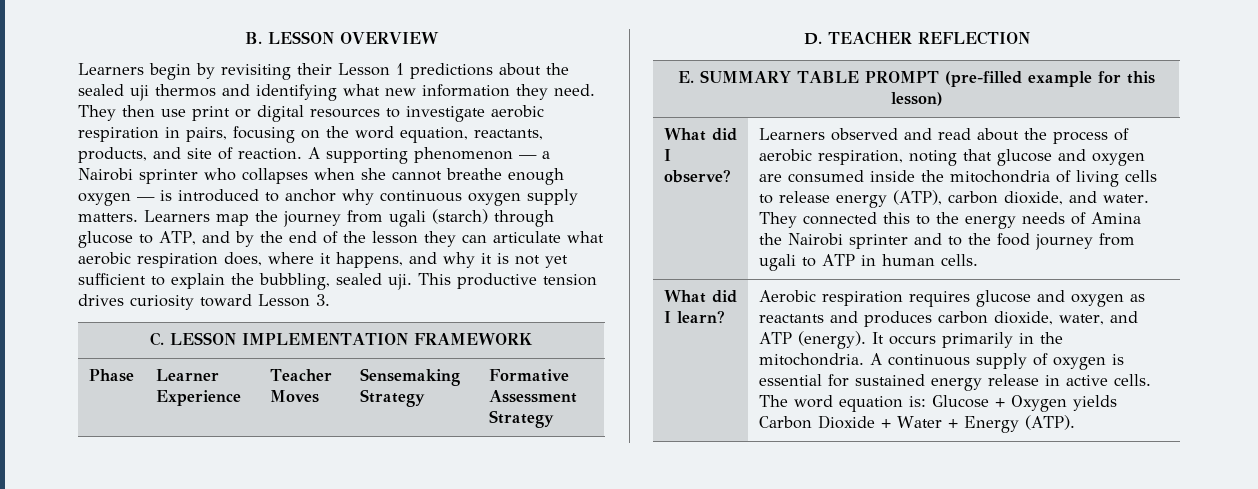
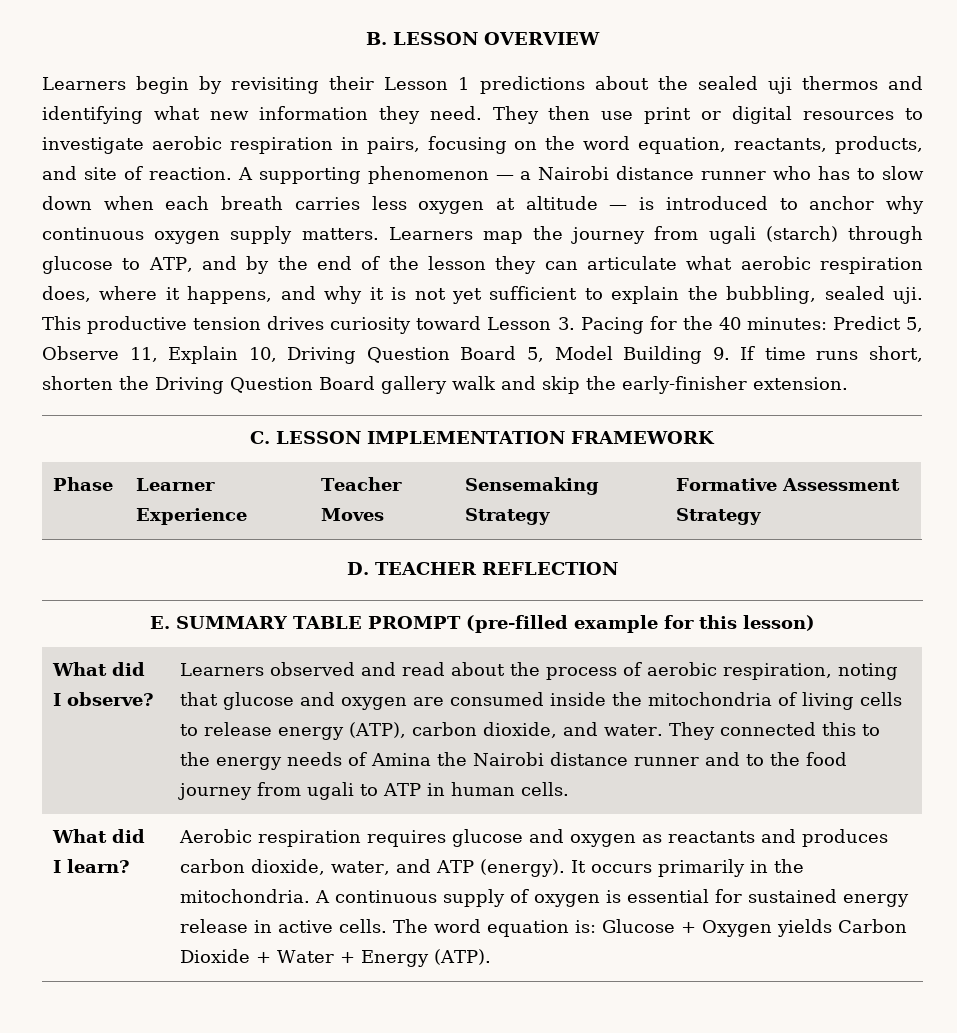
[139,168,564,185] [78,193,131,206] sprinter who collapses when she cannot breathe enough oxygen -> [616,166,924,180] [42,196,598,214] distance runner who has to slow down when each breath carries less oxygen at altitude
(330, 300) none -> [580,316,923,334] [42,346,923,364] [42,376,848,394] Pacing for the 40 minutes: Predict 5, Observe 11, Explain 10, Driving Question Board 5, Model Building 9. If time runs short, shorten the Driving Question Board gallery walk and skip the early-finisher extension.
[848,234,908,249] sprinter -> [550,752,700,766] distance runner

